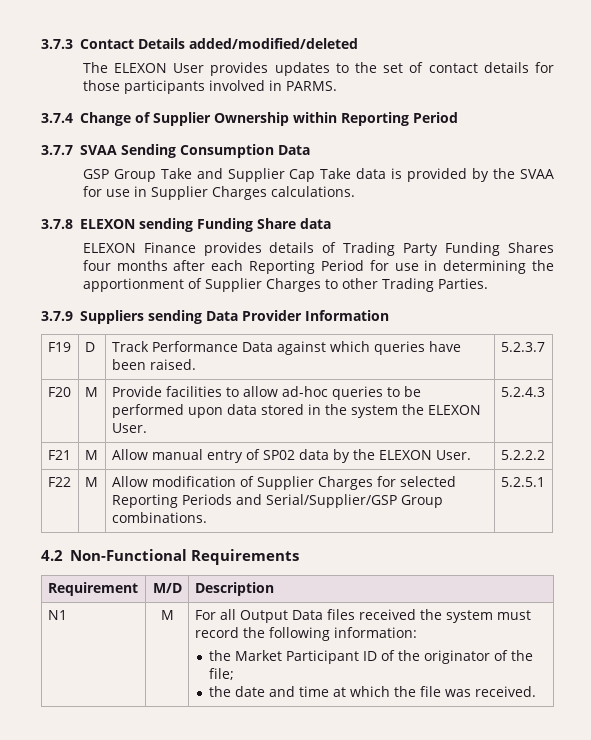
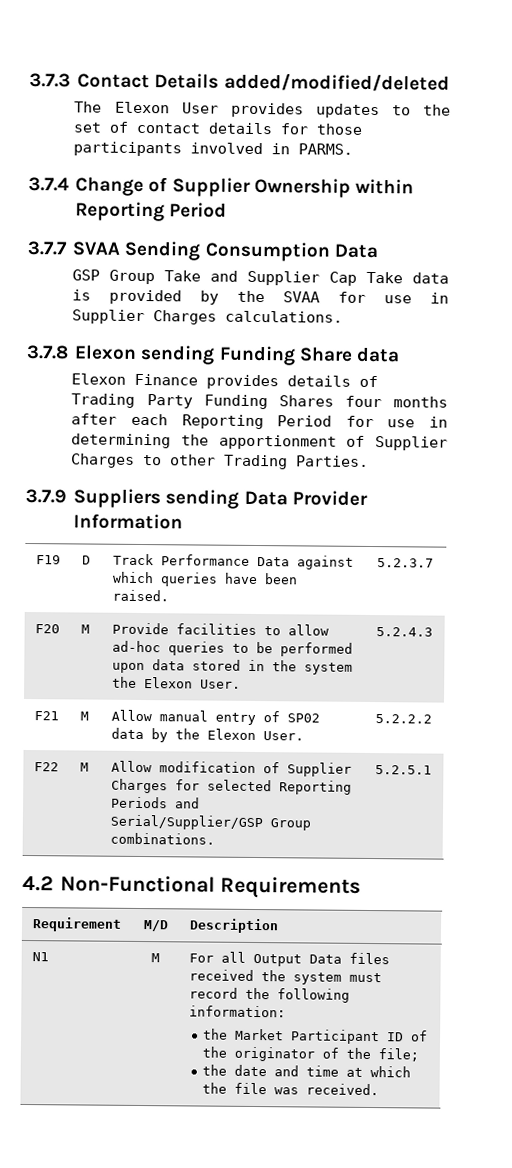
[113,63,167,73] ELEXON -> [114,101,170,114] Elexon
[79,219,135,229] ELEXON -> [74,344,138,360] Elexon
[82,243,136,253] ELEXON -> [71,373,127,385] Elexon
[427,405,481,415] ELEXON -> [143,677,193,689] Elexon
[378,450,432,460] ELEXON -> [206,728,256,741] Elexon

